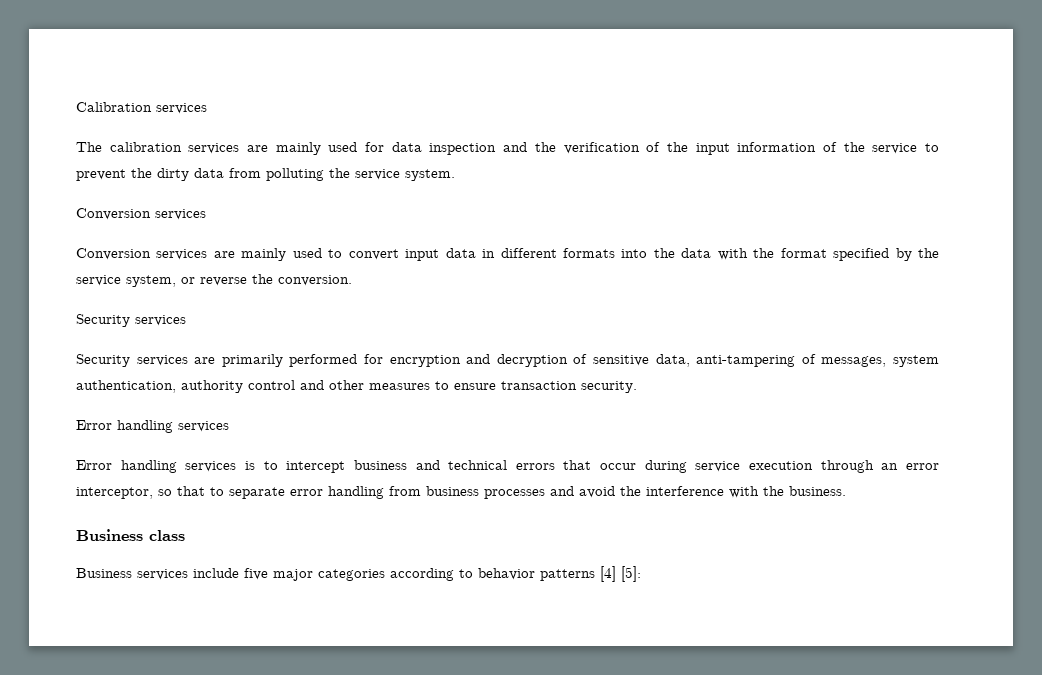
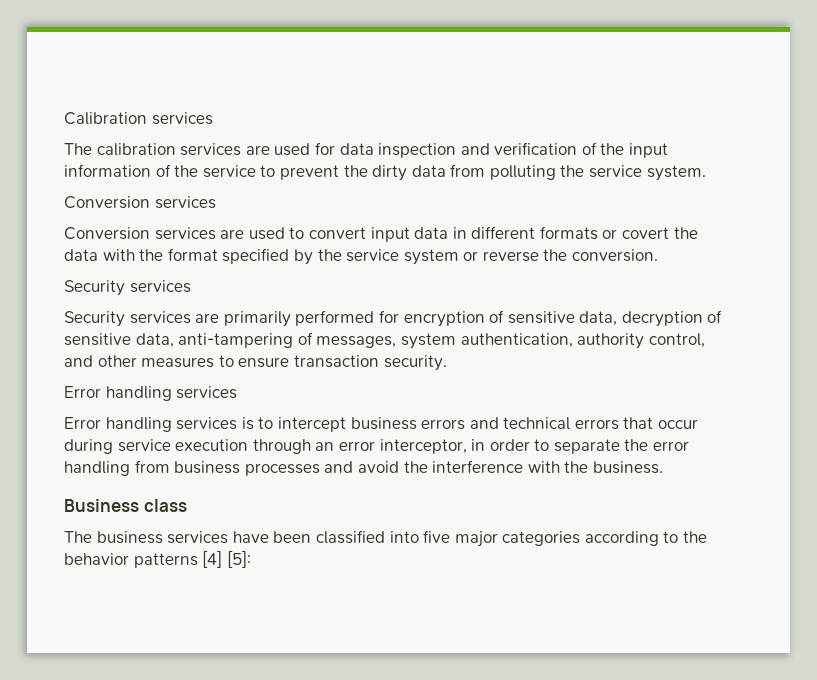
[275,142,321,155] mainly -> (270, 150) none
[534,142,556,152] the -> (490, 149) none
[241,248,287,261] mainly -> (245, 234) none
[621,249,648,258] into -> [602,227,670,239] or covert
[126,275,176,287] system, -> [403,249,459,265] system
[466,354,491,364] and -> [489,310,618,326] of sensitive data,
[248,380,295,390] control -> [648,333,705,348] control,
(407, 465) none -> [421,419,466,430] errors
[158,486,205,496] so that -> [471,439,530,451] in order
(285, 493) none -> [624,439,649,451] the
[76,568,239,580] Business services include -> [64,530,419,544] The business services have been classified into
(473, 573) none -> [683,531,708,543] the

